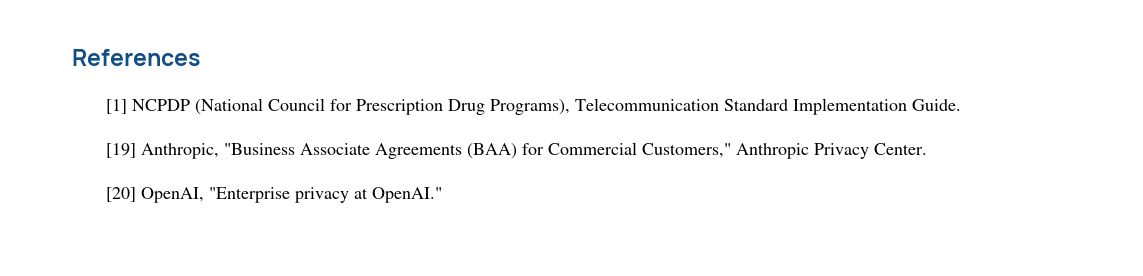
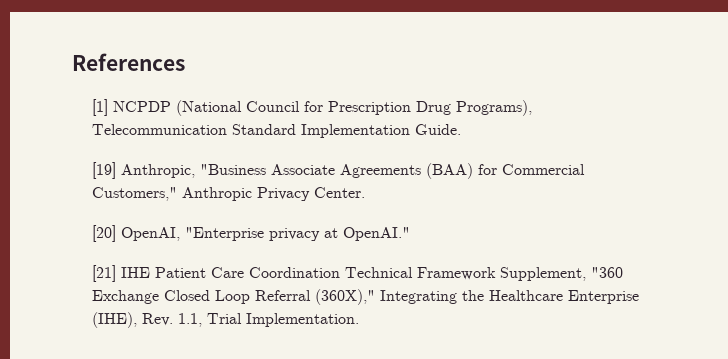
(442, 195) none -> [91,265,623,282] [91,289,639,305] [91,312,359,328] // [21] IHE Patient Care Coordination Technical Framework Supplement, "360 Exchange Closed Loop Referral (360X)," Integrating the Healthcare Enterprise (IHE), Rev. 1.1, Trial Implementation.

